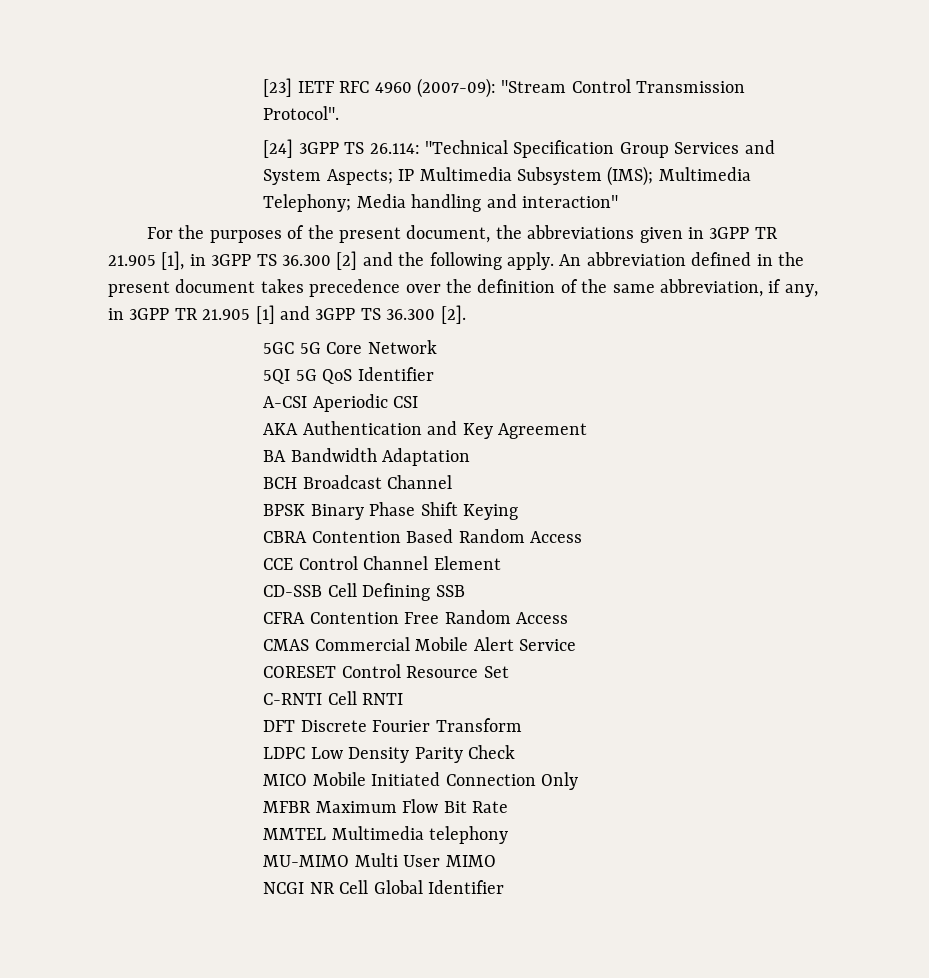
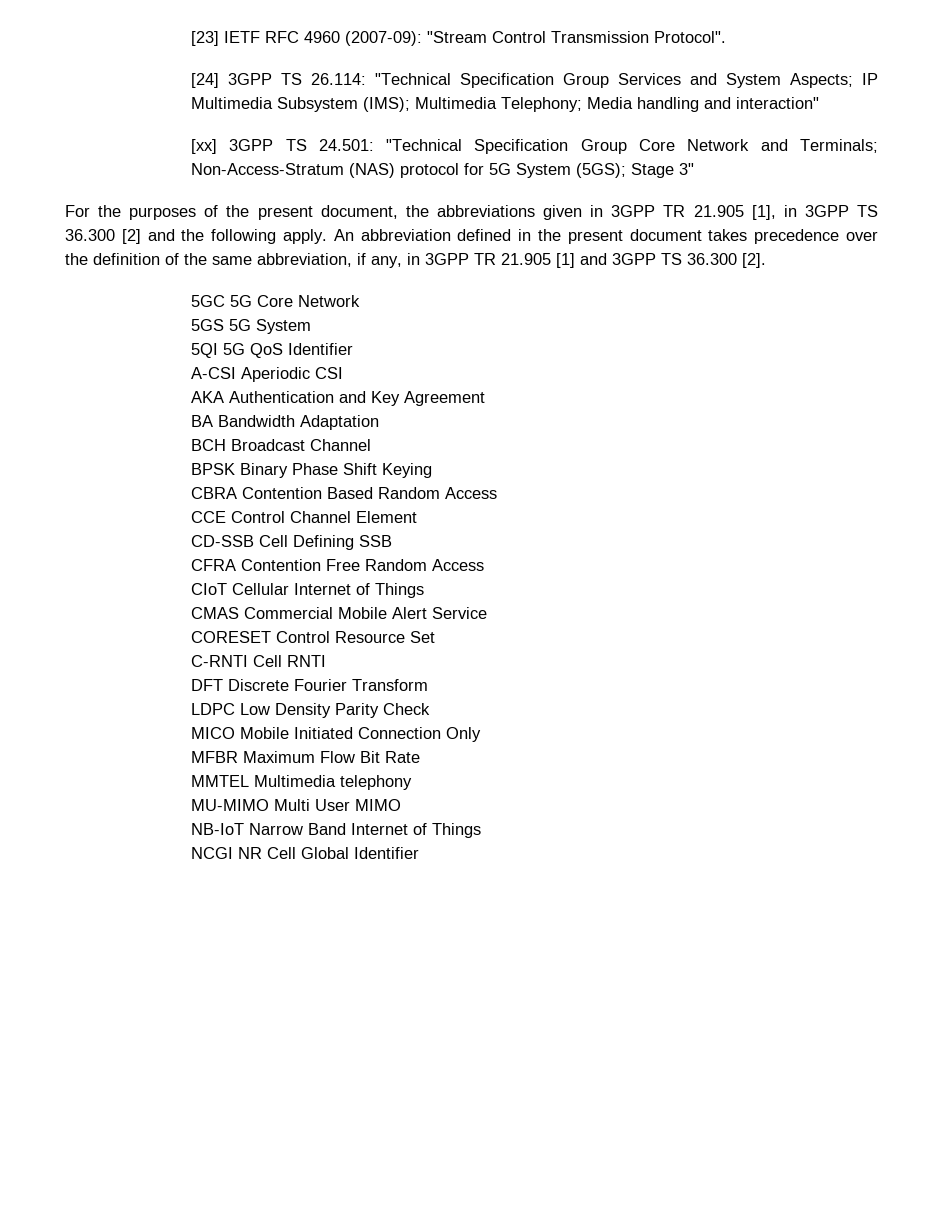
(618, 201) none -> [190,139,879,154] [190,163,694,178] // [xx] 3GPP TS 24.501: "Technical Specification Group Core Network and Terminals; Non-Access-Stratum (NAS) protocol for 5G System (5GS); Stage 3"
(437, 347) none -> [190,319,311,334] // 5GS 5G System
(568, 618) none -> [190,583,424,598] // CIoT Cellular Internet of Things
(496, 861) none -> [190,823,481,838] // NB-IoT Narrow Band Internet of Things

